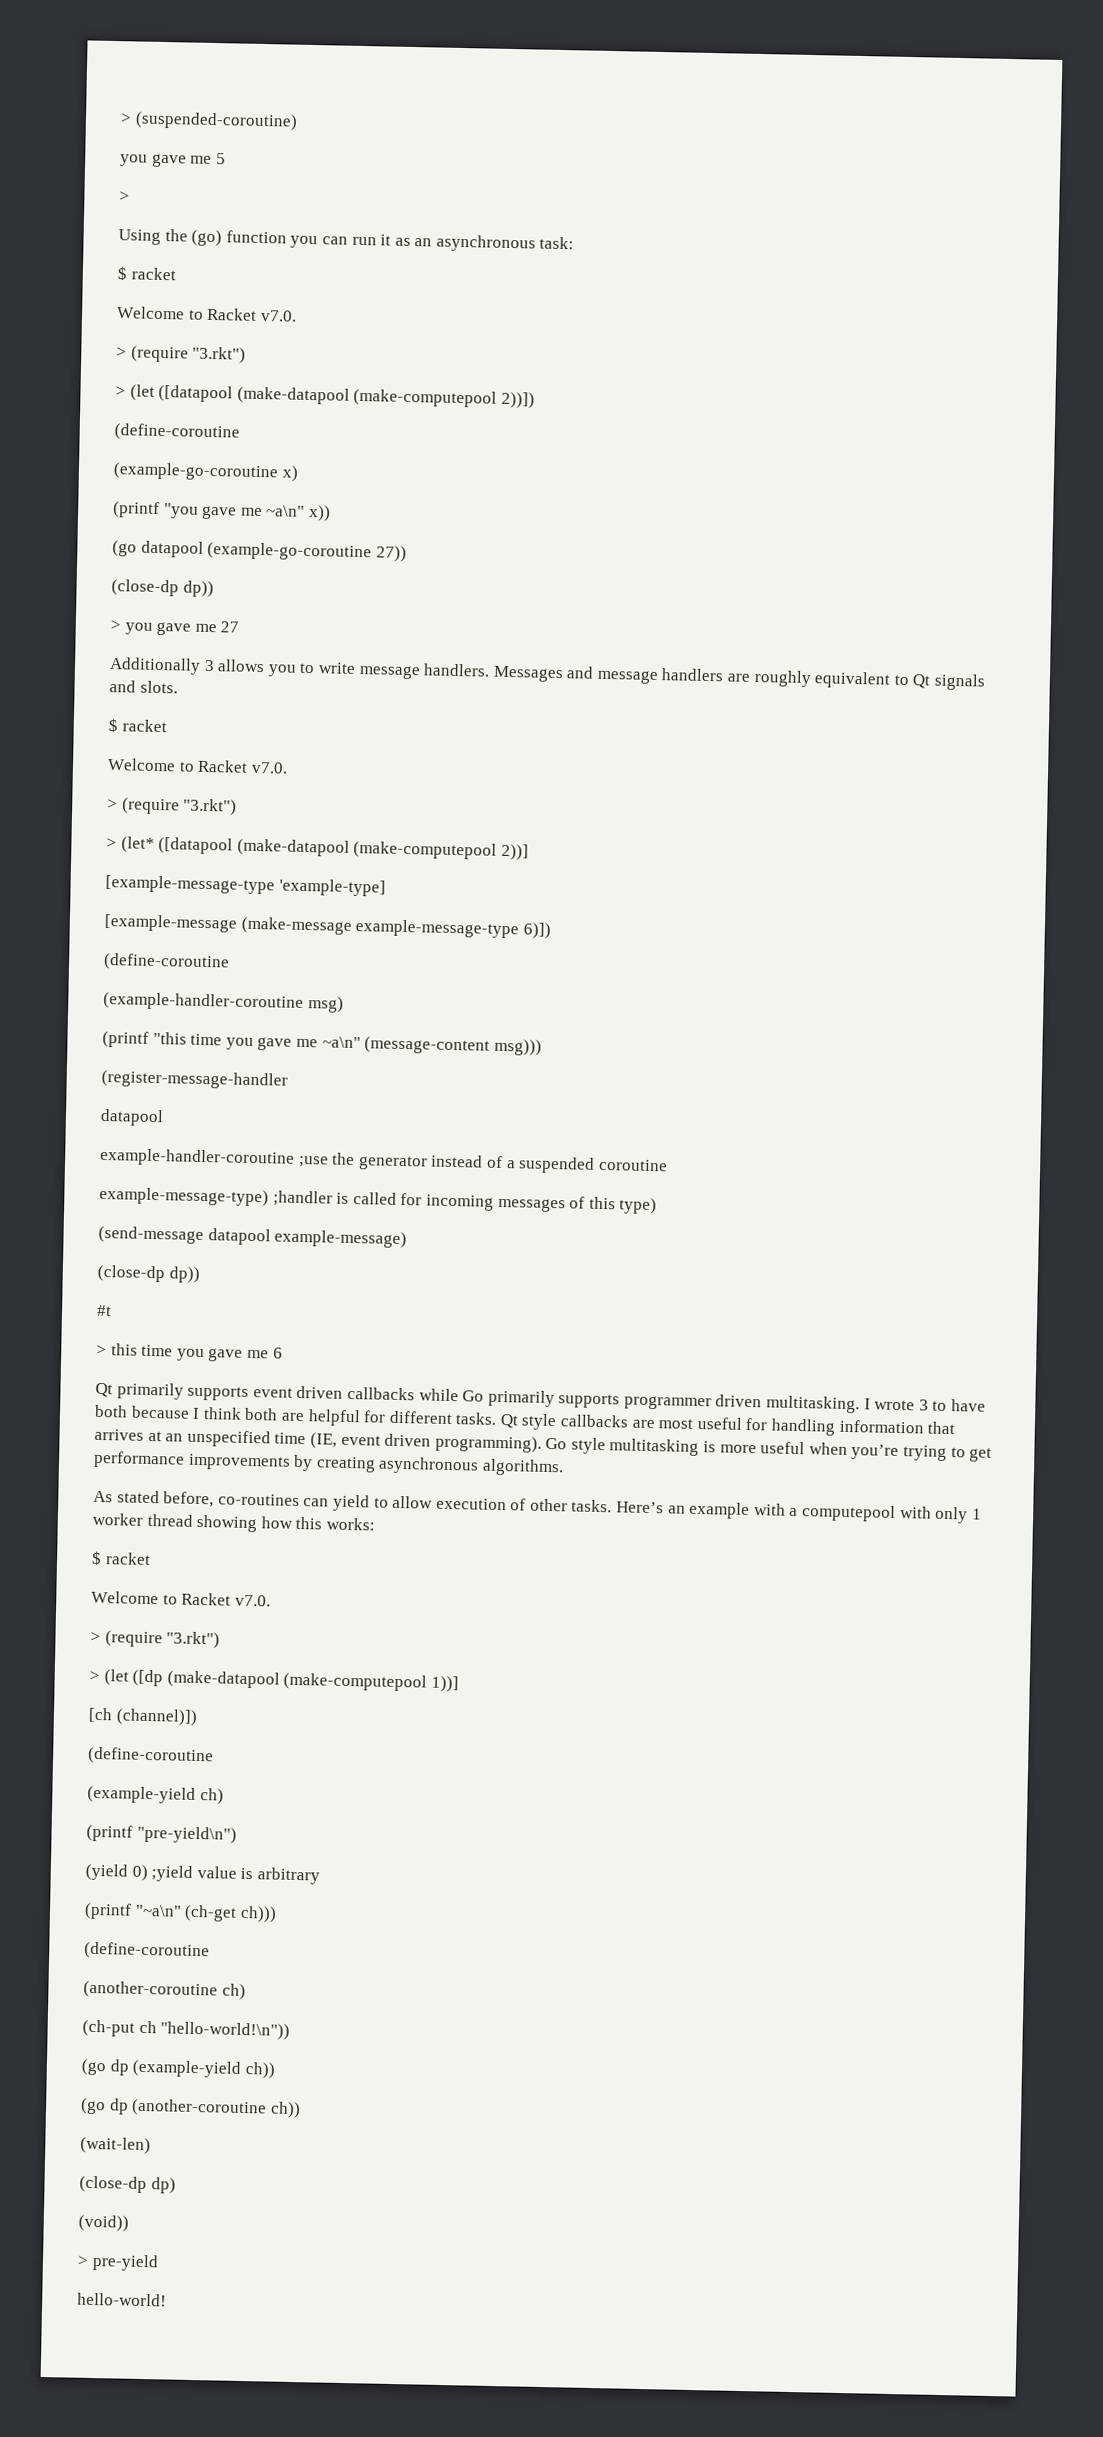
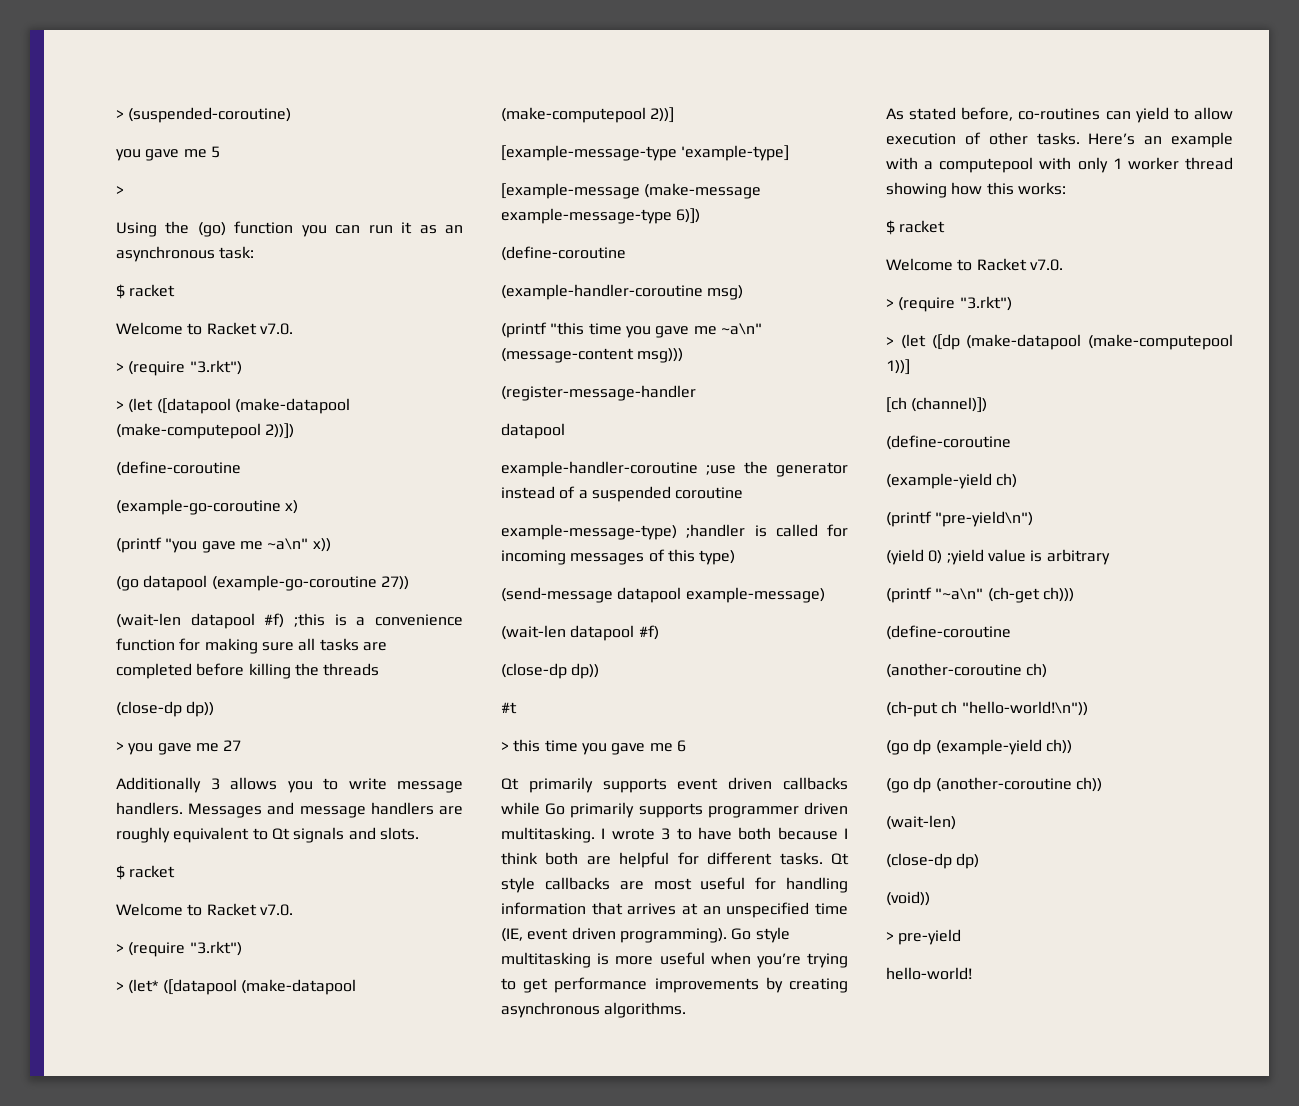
(407, 553) none -> [116,613,464,629] [116,638,387,654] [116,663,380,679] // (wait-len datapool #f) ;this is a convenience function for making sure all tasks are completed before killing the threads
(408, 1239) none -> [501,625,659,641] // (wait-len datapool #f)

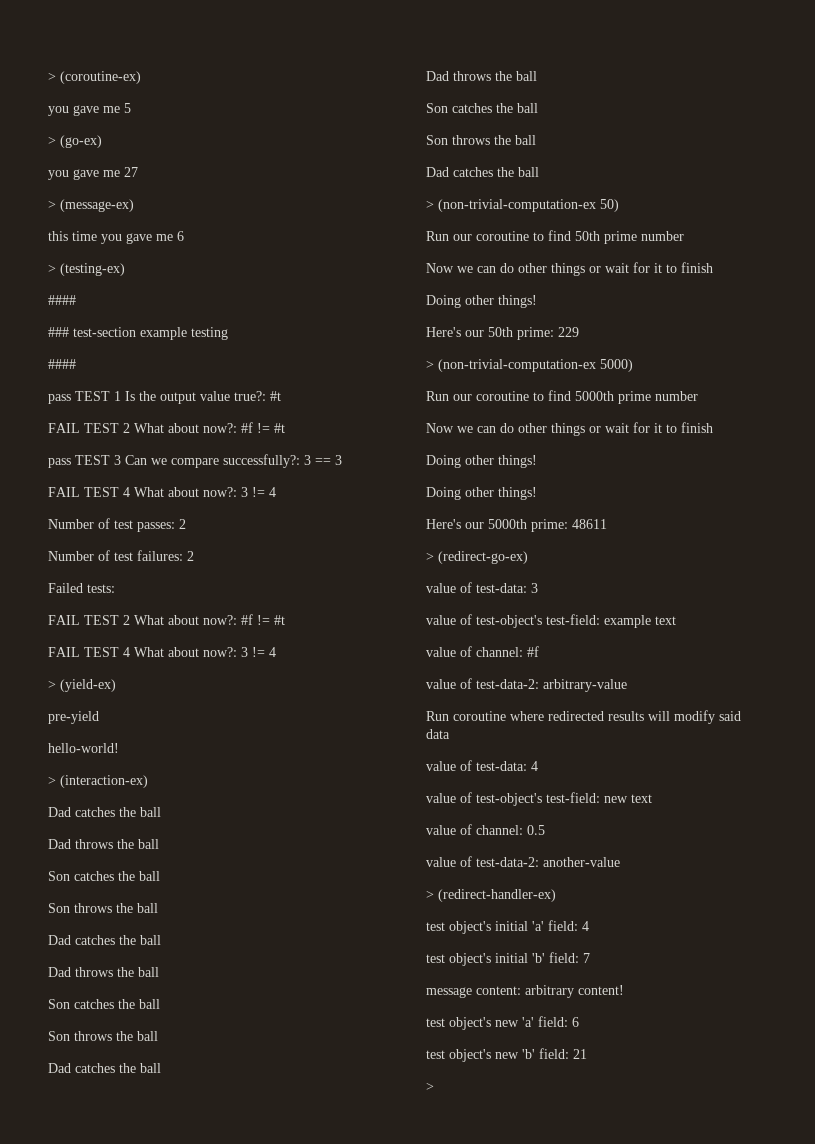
[116,107,292,123] > (suspended-coroutine) -> [48,71,141,84] > (coroutine-ex)
[116,221,464,237] [116,246,255,262] [116,284,176,299] [116,322,293,335] [116,360,242,376] [116,398,350,414] [116,423,295,439] [116,461,241,476] [116,499,299,515] [116,537,331,553] [116,575,409,591] [116,613,464,629] [116,638,387,654] [116,663,380,679] [116,701,215,717] [116,740,242,755] [116,777,463,793] [116,802,464,818] [116,827,419,843] [116,865,176,880] [116,903,293,916] [116,941,242,957] [116,979,356,995] [501,107,675,123] [501,145,790,161] [501,183,762,199] [501,208,701,224] [501,246,626,261] [501,284,744,300] [501,322,762,338] [501,348,684,363] [501,385,696,401] [501,423,565,439] [501,461,848,477] [501,486,744,502] [501,524,848,540] [501,549,736,565] [501,587,825,603] [501,625,659,641] [501,663,600,679] [501,702,517,714] [501,742,509,751] // Using the (go) function you can run it as an asynchronous task: // $ racket // Welcome to Racket v7.0. // > (require "3.rkt") // > (let ([datapool (make-datapool (make-computepool 2))]) // (define-coroutine // (example-go-coroutine x) // (printf "you gave me ~a\n" x)) // (go datapool (example-go-coroutine 27)) // (wait-len datapool #f) ;this is a convenience function for making sure all tasks are completed before killing the threads // (close-dp dp)) // > you gave me 27 // Additionally 3 allows you to write message handlers. Messages and message handlers are roughly equivalent to Qt signals and slots. // $ racket // Welcome to Racket v7.0. // > (require "3.rkt") // > (let* ([datapool (make-datapool (make-computepool 2))] // [example-message-type 'example-type] // [example-message (make-message example-message-type 6)]) // (define-coroutine // (example-handler-coroutine msg) // (printf "this time you gave me ~a\n" (message-content msg))) // (register-message-handler // datapool // example-handler-coroutine ;use the generator instead of a suspended coroutine // example-message-type) ;handler is called for incoming messages of this type) // (send-message datapool example-message) // (wait-len datapool #f) // (close-dp dp)) // #t // > -> [60,135,102,148] [48,167,138,180] [48,199,134,212] (go-ex) // you gave me 27 // > (message-ex) //
[501,777,848,793] [501,802,848,818] [501,827,848,843] [501,852,849,868] [501,877,848,893] [501,902,848,918] [501,927,790,943] [501,952,848,968] [501,977,848,993] [501,1002,687,1018] [886,107,1233,123] [886,132,1233,148] [886,157,1233,173] [886,182,1066,198] [886,220,946,235] [886,258,1063,271] [886,296,1012,312] [886,334,1233,350] [886,359,910,375] [886,397,988,413] [886,435,1011,450] [886,473,1018,489] [886,511,1034,527] [886,549,1110,565] [886,587,1074,603] [886,625,1011,640] [886,663,1048,678] [886,701,1088,717] [886,739,1072,755] [886,777,1102,793] [886,815,956,830] [886,853,980,869] [886,891,930,906] [886,929,962,945] [886,967,972,980] Qt primarily supports event driven callbacks while Go primarily supports programmer driven multitasking. I wrote 3 to have both because I think both are helpful for different tasks. Qt style callbacks are most useful for handling information that arrives at an unspecified time (IE, event driven programming). Go style multitasking is more useful when you’re trying to get performance improvements by creating asynchronous algorithms. // As stated before, co-routines can yield to allow execution of other tasks. Here’s an example with a computepool with only 1 worker thread showing how this works: // $ racket // Welcome to Racket v7.0. // > (require "3.rkt") // > (let ([dp (make-datapool (make-computepool 1))] // [ch (channel)]) // (define-coroutine // (example-yield ch) // (printf "pre-yield\n") // (yield 0) ;yield value is arbitrary // (printf "~a\n" (ch-get ch))) // (define-coroutine // (another-coroutine ch) // (ch-put ch "hello-world!\n")) // (go dp (example-yield ch)) // (go dp (another-coroutine ch)) // (wait-len) // (close-dp dp) // (void)) // > pre-yield // hello-world! -> [48,263,125,276] [48,295,76,305] [48,327,228,340] [48,359,76,369] [48,391,281,404] [48,422,285,433] [48,454,342,468] [48,487,276,497] [48,518,186,532] [48,550,194,561] [48,583,115,593] [48,614,285,625] [48,647,276,657] [48,679,116,692] [48,711,99,724] [48,743,119,753] [48,775,148,788] [48,807,161,817] [48,839,159,849] [48,871,160,881] [48,903,158,913] [48,935,161,945] [48,967,159,977] [48,999,160,1009] [48,1031,158,1041] [48,1063,161,1073] [426,71,537,81] [426,103,538,113] [426,135,536,145] [426,167,539,177] [426,199,619,212] [426,230,684,244] [426,262,713,276] [426,295,537,308] [426,327,579,340] [426,359,633,372] [426,390,698,404] [426,422,713,436] [426,455,537,468] [426,487,537,500] [426,519,607,532] [426,551,528,564] [426,582,538,593] [426,614,676,628] [426,646,539,657] [426,678,627,692] [426,710,741,724] [426,729,450,739] [426,760,538,771] [426,792,652,806] [426,824,545,835] [426,856,620,867] [426,889,556,902] [426,920,589,934] [426,952,590,966] [426,985,624,998] [426,1016,579,1030] [426,1048,587,1062] [426,1082,434,1091] > (testing-ex) // #### // ### test-section example testing // #### // pass TEST 1 Is the output value true?: #t // FAIL TEST 2 What about now?: #f != #t // pass TEST 3 Can we compare successfully?: 3 == 3 // FAIL TEST 4 What about now?: 3 != 4 // Number of test passes: 2 // Number of test failures: 2 // Failed tests: // FAIL TEST 2 What about now?: #f != #t // FAIL TEST 4 What about now?: 3 != 4 // > (yield-ex) // pre-yield // hello-world! // > (interaction-ex) // Dad catches the ball // Dad throws the ball // Son catches the ball // Son throws the ball // Dad catches the ball // Dad throws the ball // Son catches the ball // Son throws the ball // Dad catches the ball // Dad throws the ball // Son catches the ball // Son throws the ball // Dad catches the ball // > (non-trivial-computation-ex 50) // Run our coroutine to find 50th prime number // Now we can do other things or wait for it to finish // Doing other things! // Here's our 50th prime: 229 // > (non-trivial-computation-ex 5000) // Run our coroutine to find 5000th prime number // Now we can do other things or wait for it to finish // Doing other things! // Doing other things! // Here's our 5000th prime: 48611 // > (redirect-go-ex) // value of test-data: 3 // value of test-object's test-field: example text // value of channel: #f // value of test-data-2: arbitrary-value // Run coroutine where redirected results will modify said data // value of test-data: 4 // value of test-object's test-field: new text // value of channel: 0.5 // value of test-data-2: another-value // > (redirect-handler-ex) // test object's initial 'a' field: 4 // test object's initial 'b' field: 7 // message content: arbitrary content! // test object's new 'a' field: 6 // test object's new 'b' field: 21 // >

